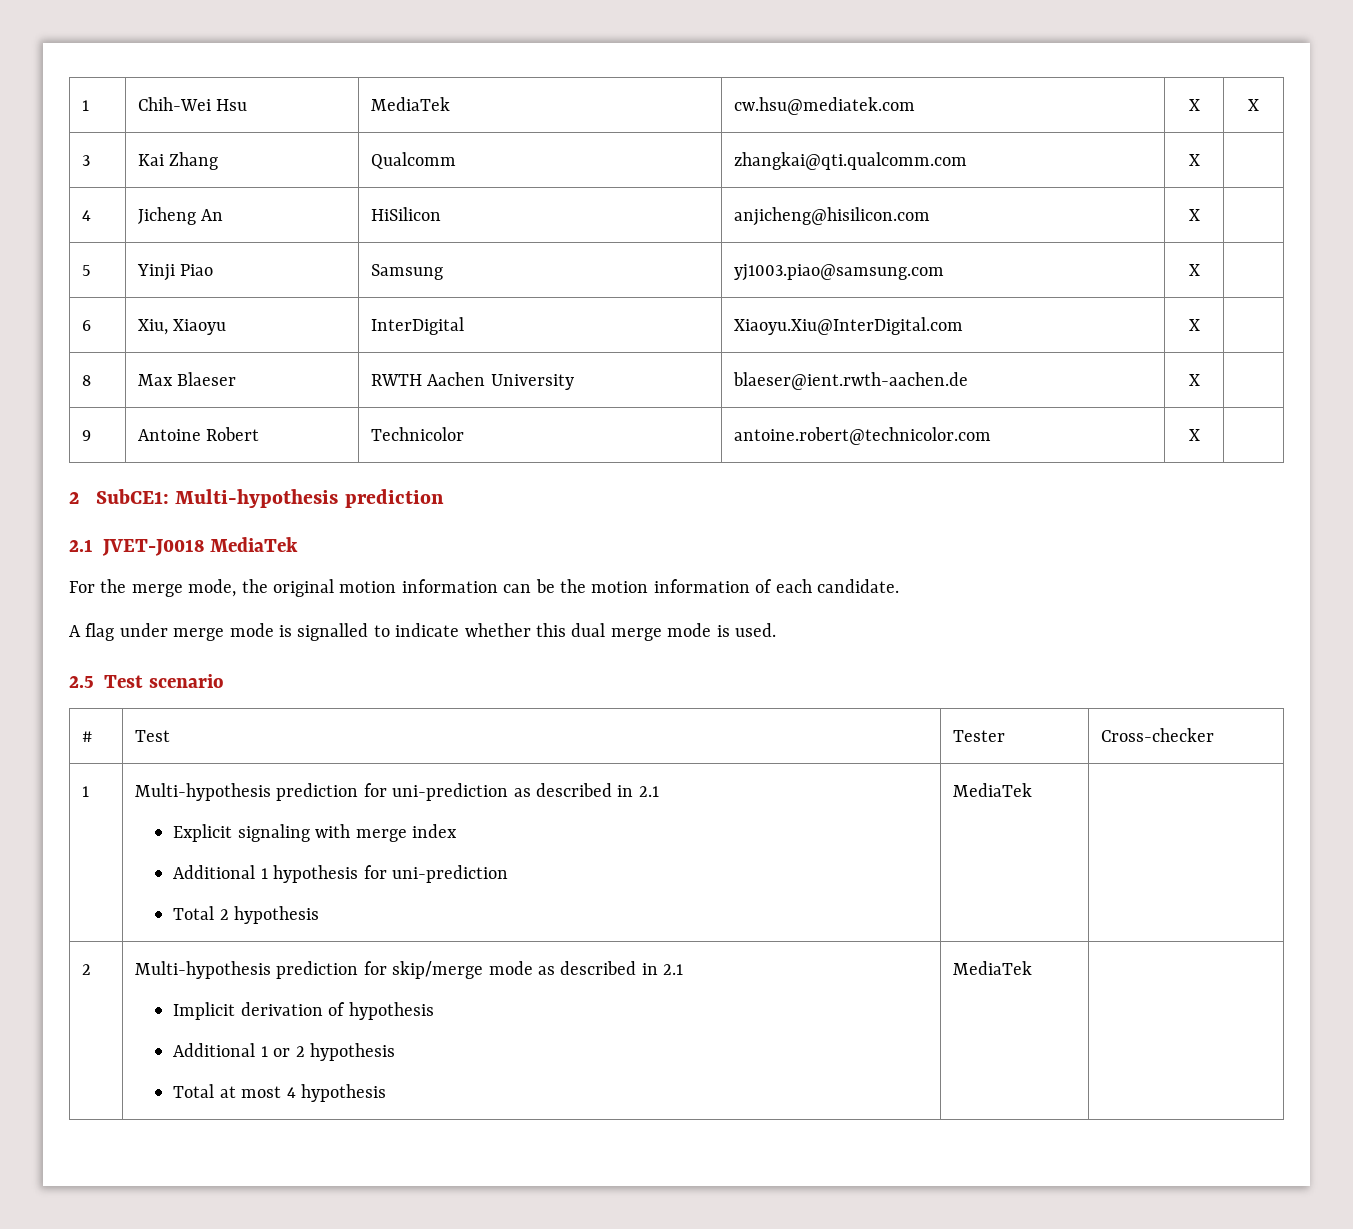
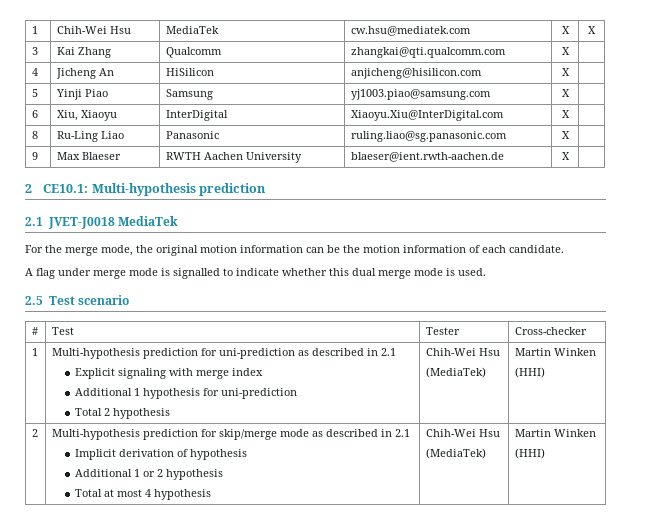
(92, 380) none -> [56,131,124,142] [165,131,219,139] [350,131,507,142] [561,131,570,139] [31,152,38,160] | Ru-Ling Liao | Panasonic | ruling.liao@sg.panasonic.com | X | // 9
[82,430,92,441] [138,427,260,441] [371,427,465,441] [734,427,992,445] [1188,429,1200,441] [69,489,170,504] // 9 | Antoine Robert | Technicolor | antoine.robert@technicolor.com | X | // 2 SubCE1: -> [25,184,89,193] // 2 CE10.1:
[953,783,1033,797] MediaTek | -> [425,348,500,356] [425,367,486,378] [514,348,596,356] [514,367,545,378] Chih-Wei Hsu // (MediaTek) | Martin Winken // (HHI)
[953,961,1033,975] MediaTek | -> [425,429,500,437] [425,448,486,459] [514,429,596,437] [514,448,545,459] Chih-Wei Hsu // (MediaTek) | Martin Winken // (HHI)

